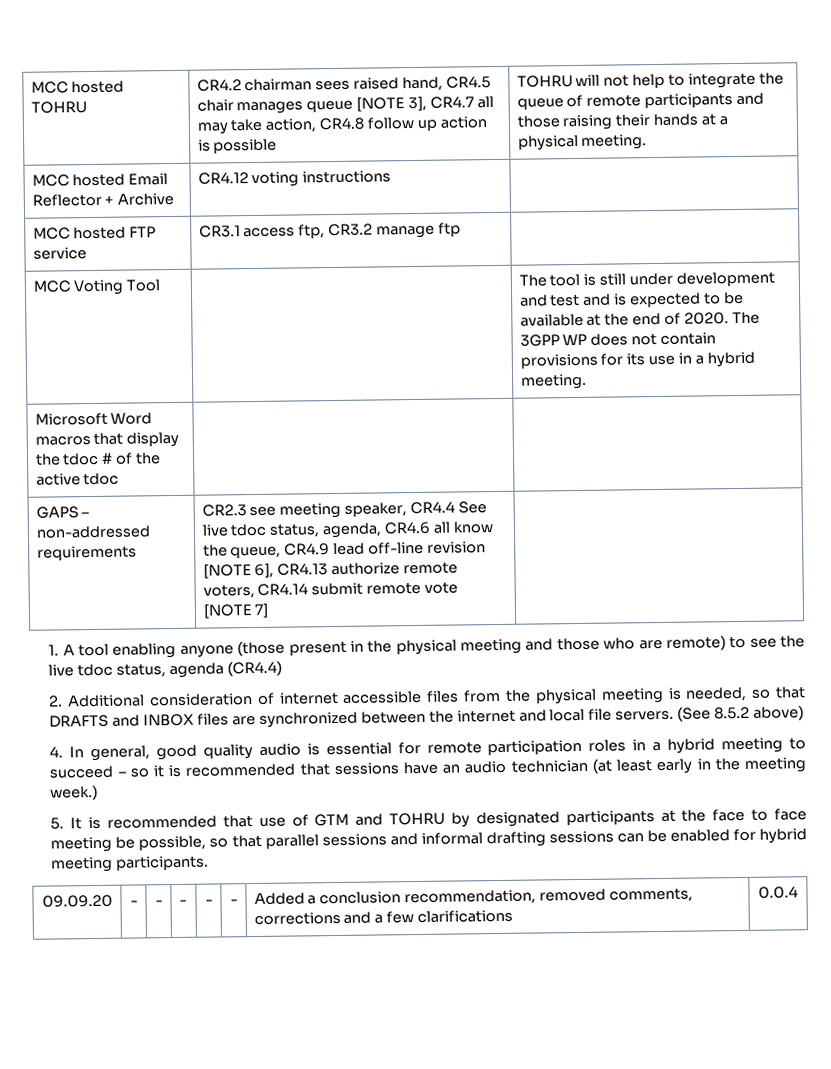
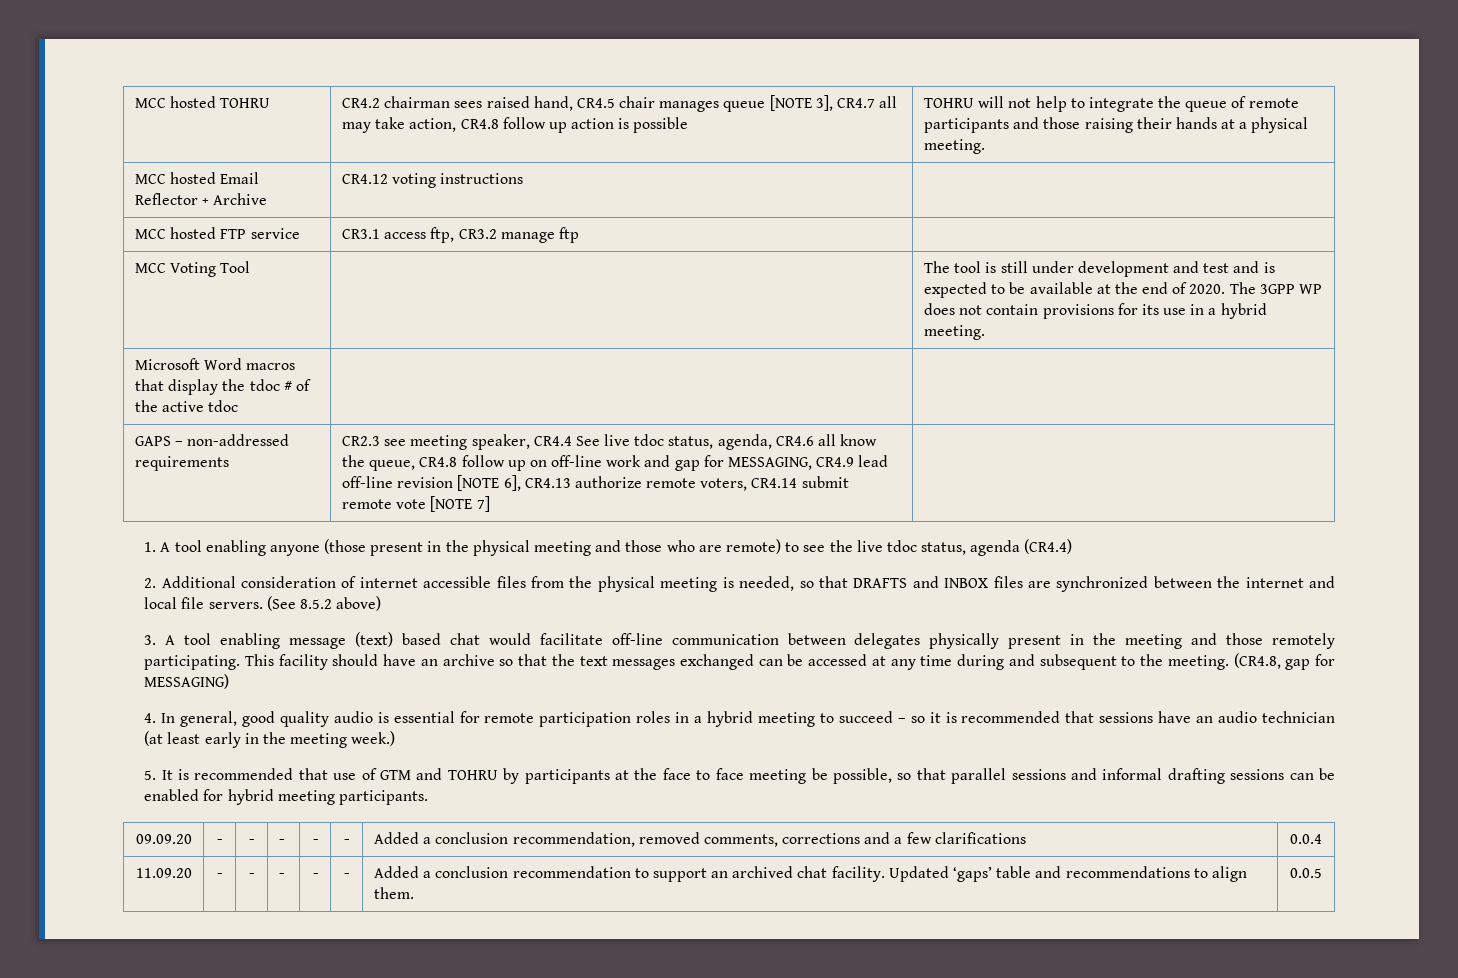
(282, 552) none -> [419,455,813,471] CR4.8 follow up on off-line work and gap for MESSAGING,
(805, 713) none -> [144,632,1336,649] [144,653,1335,670] [144,674,230,689] // 3. A tool enabling message (text) based chat would facilitate off-line communication between delegates physically present in the meeting and those remotely participating. This facility should have an archive so that the text messages exchanged can be accessed at any time during and subsequent to the meeting. (CR4.8, gap for MESSAGING)
[475,811,560,828] designated -> (520, 776) none
(798, 892) none -> [135,868,192,878] [216,873,223,878] [248,873,255,878] [278,873,285,878] [313,873,320,878] [343,873,350,878] [373,866,1247,882] [373,887,414,899] [1290,868,1322,878] // 11.09.20 | - | - | - | - | - | Added a conclusion recommendation to support an archived chat facility. Updated ‘gaps’ table and recommendations to align them. | 0.0.5

